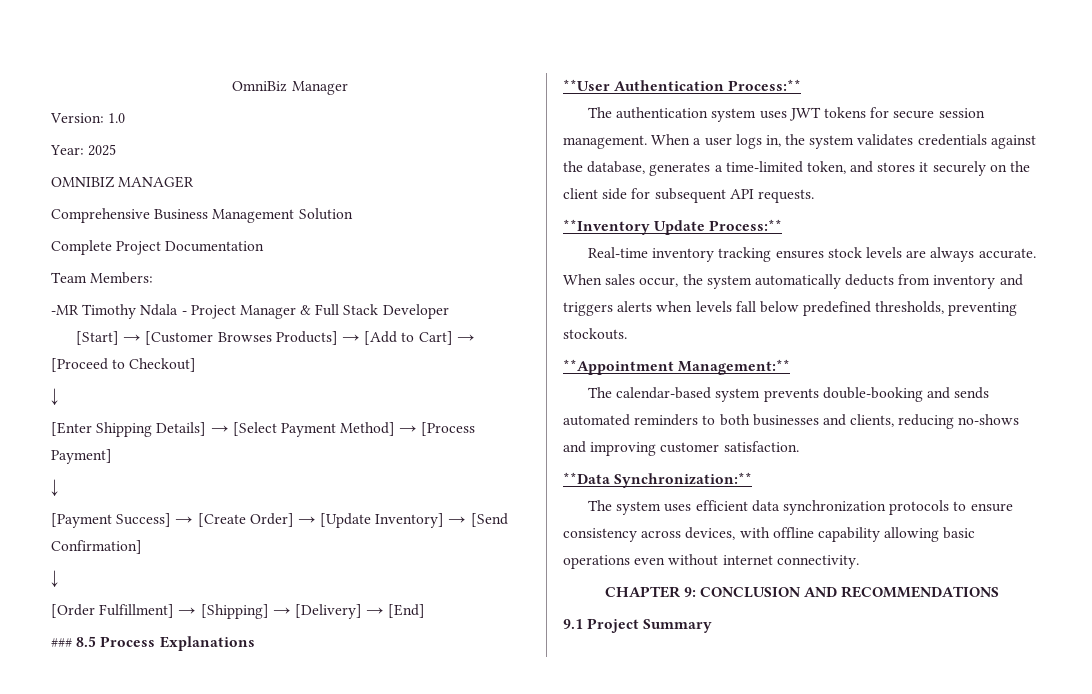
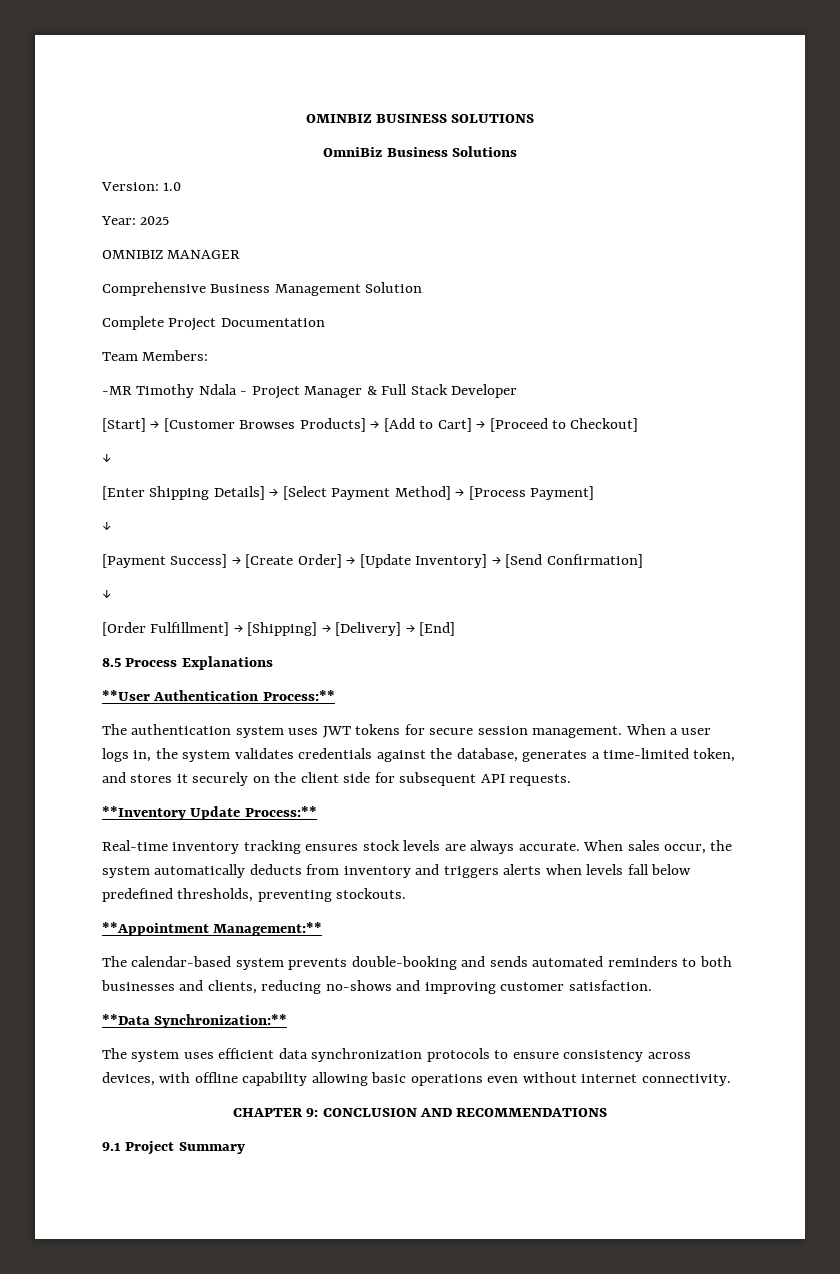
[232,81,348,95] OmniBiz Manager -> [305,114,535,123] [323,146,517,157] OMINBIZ BUSINESS SOLUTIONS // OmniBiz Business Solutions
[51,638,72,647] ### -> (456, 629) none

